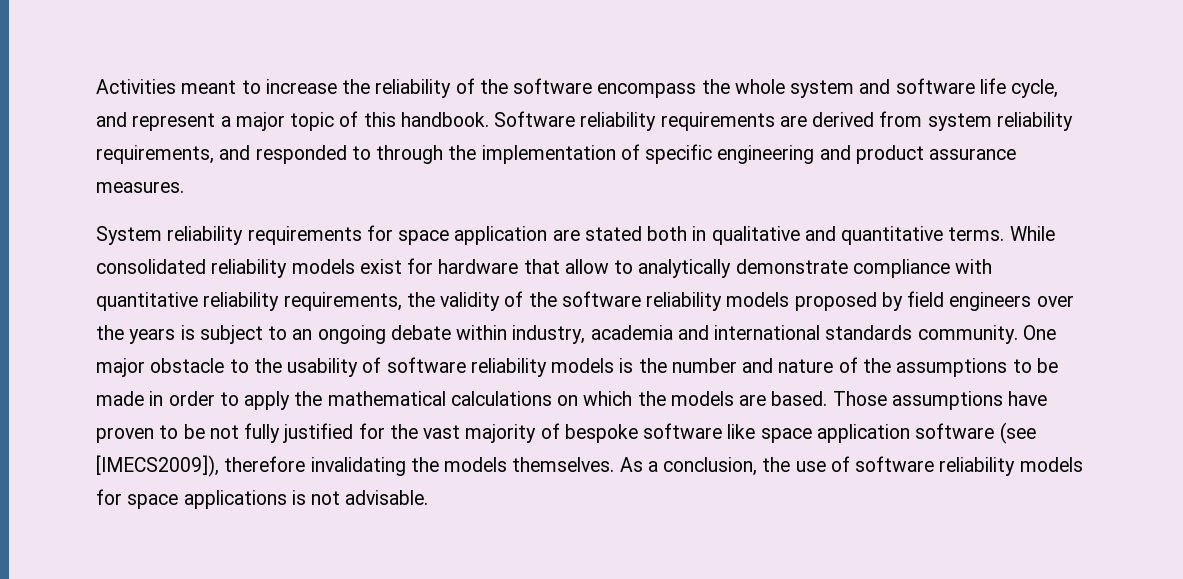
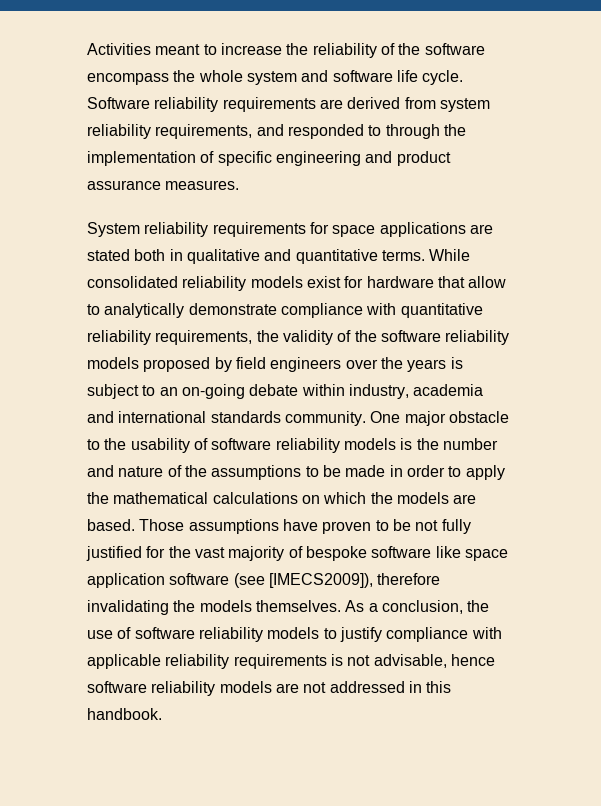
[1011,79,1059,98] [96,111,489,131] cycle, and represent a major topic of this handbook. -> [422,70,464,85] cycle.
[454,226,548,245] application -> [379,222,466,237] applications
[317,325,386,344] ongoing -> [181,384,245,399] on-going
[96,489,429,509] for space applications is not advisable. -> [323,627,502,642] [87,654,495,669] [87,681,452,696] [87,708,162,720] to justify compliance with applicable reliability requirements is not advisable, hence software reliability models are not addressed in this handbook.

